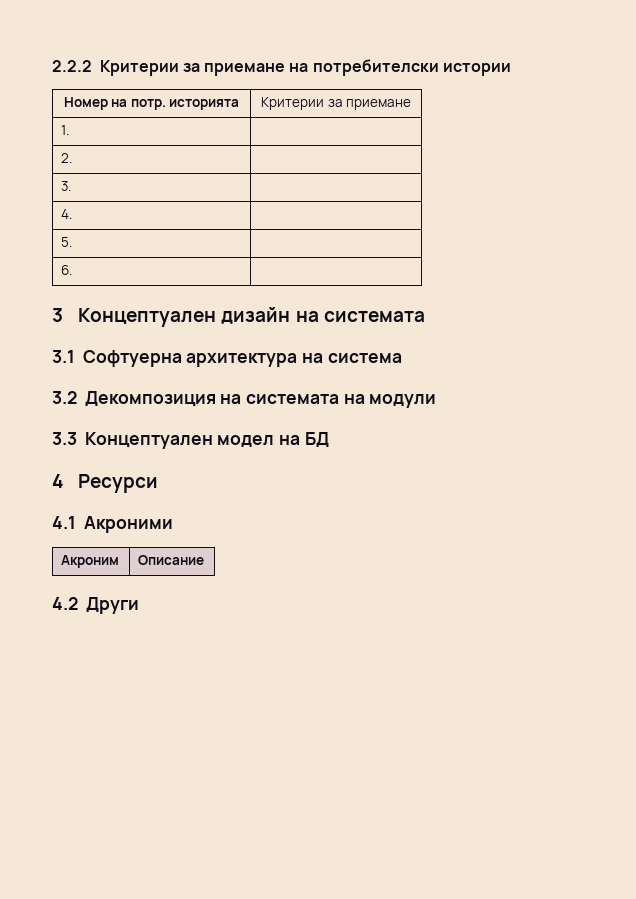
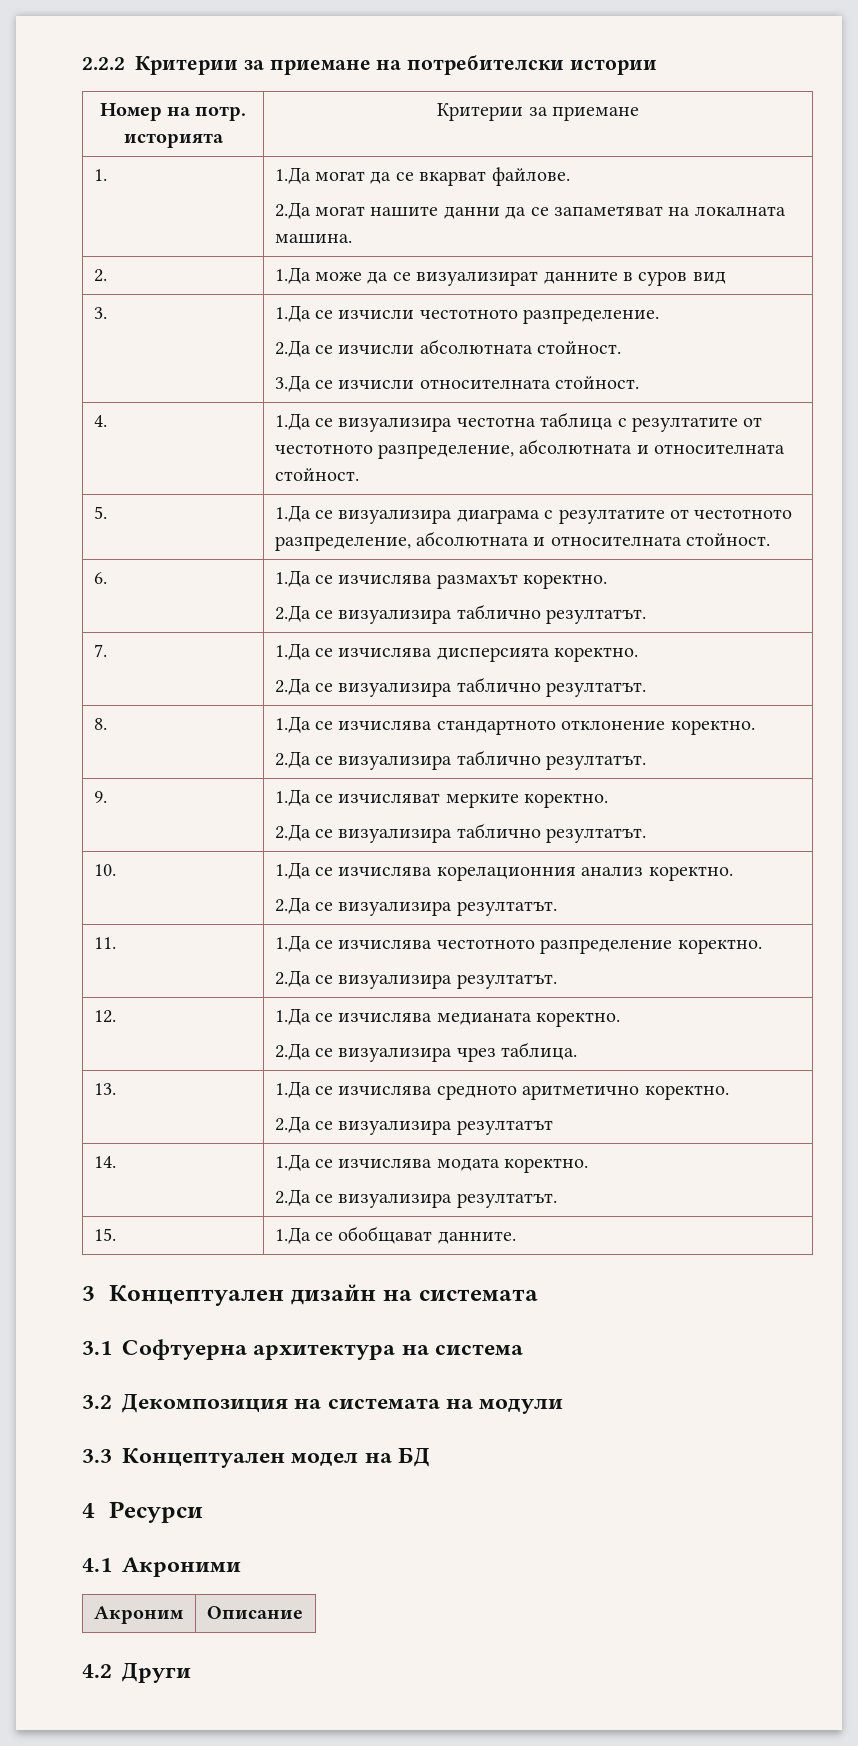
[61,153,73,163] [61,181,72,191] [61,209,73,219] [61,237,73,247] [61,265,73,275] // 2. | // 3. | // 4. | // 5. | // 6. | -> [274,167,570,186] [274,202,786,219] [274,234,352,244] [93,269,107,282] [274,267,726,286] [93,307,107,319] [274,305,660,324] [274,339,622,357] [274,375,640,392] [93,415,107,427] [274,412,763,432] [274,439,786,459] [274,468,359,481] [93,506,107,519] [274,505,793,524] [274,531,771,551] [93,572,107,584] [274,570,608,589] [274,604,647,624] [93,644,107,657] [274,643,639,662] [274,677,647,697] [93,718,107,730] [274,716,755,735] [274,750,647,770] [93,791,107,803] [274,789,609,808] [274,823,647,843] [93,864,116,876] [274,862,733,881] [274,897,557,916] [93,937,116,949] [274,935,762,954] [274,970,557,989] [93,1010,116,1023] [274,1008,621,1027] [274,1042,578,1062] [93,1083,116,1095] [274,1081,729,1100] [274,1116,553,1135] [93,1156,116,1168] [274,1154,589,1173] [274,1189,557,1208] [93,1228,116,1241] [274,1226,516,1244] 1.Да могат да се вкарват файлове. // 2.Да могат нашите данни да се запаметяват на локалната машина. // 2. | 1.Да може да се визуализират данните в суров вид // 3. | 1.Да се изчисли честотното разпределение. // 2.Да се изчисли абсолютната стойност. // 3.Да се изчисли относителната стойност. // 4. | 1.Да се визуализира честотна таблица с резултатите от честотното разпределение, абсолютната и относителната стойност. // 5. | 1.Да се визуализира диаграма с резултатите от честотното разпределение, абсолютната и относителната стойност. // 6. | 1.Да се изчислява размахът коректно. // 2.Да се визуализира таблично резултатът. // 7. | 1.Да се изчислява дисперсията коректно. // 2.Да се визуализира таблично резултатът. // 8. | 1.Да се изчислява стандартното отклонение коректно. // 2.Да се визуализира таблично резултатът. // 9. | 1.Да се изчисляват мерките коректно. // 2.Да се визуализира таблично резултатът. // 10. | 1.Да се изчислява корелационния анализ коректно. // 2.Да се визуализира резултатът. // 11. | 1.Да се изчислява честотното разпределение коректно. // 2.Да се визуализира резултатът. // 12. | 1.Да се изчислява медианата коректно. // 2.Да се визуализира чрез таблица. // 13. | 1.Да се изчислява средното аритметично коректно. // 2.Да се визуализира резултатът // 14. | 1.Да се изчислява модата коректно. // 2.Да се визуализира резултатът. // 15. | 1.Да се обобщават данните.

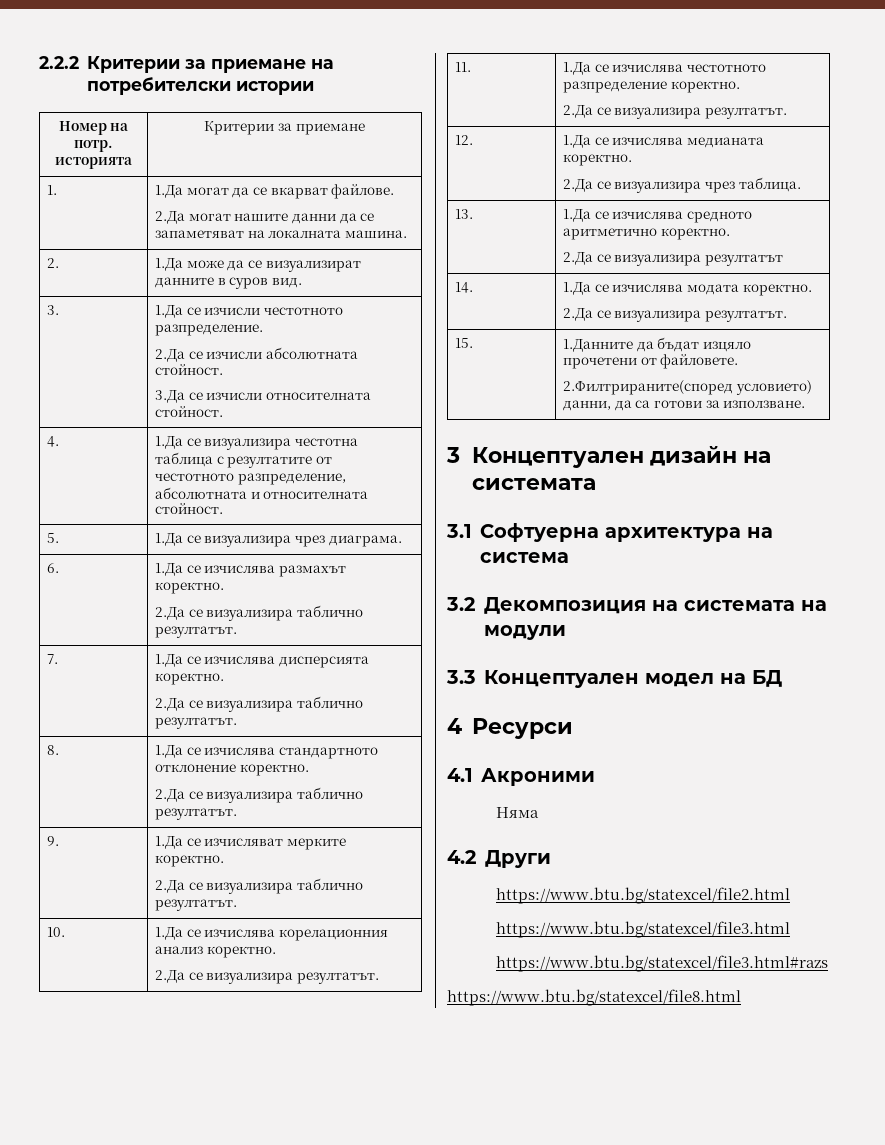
[692,271,726,284] вид -> [272,278,303,288] вид.
[456,509,793,524] [274,531,771,551] диаграма с резултатите от честотното разпределение, абсолютната и относителната стойност. -> [295,535,402,547] чрез диаграма.
[274,1226,516,1244] 1.Да се обобщават данните. -> [563,337,752,352] [563,354,739,369] [563,380,812,395] [563,400,806,411] 1.Данните да бъдат изцяло прочетени от файловете. // 2.Филтрираните(според условието) данни, да са готови за използване.
[93,1606,184,1624] [206,1606,303,1619] // Акроним | Описание -> [496,807,540,818] // Няма
(191, 1673) none -> [496,887,791,904] [496,921,791,938] [496,955,829,972] [447,989,741,1006] // https://www.btu.bg/statexcel/file2.html // https://www.btu.bg/statexcel/file3.html // https://www.btu.bg/statexcel/file3.html#razs // https://www.btu.bg/statexcel/file8.html

